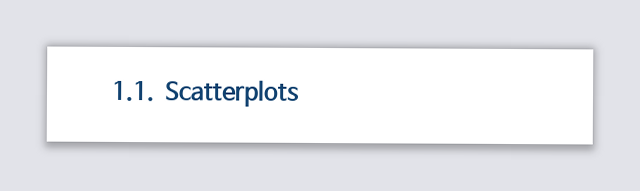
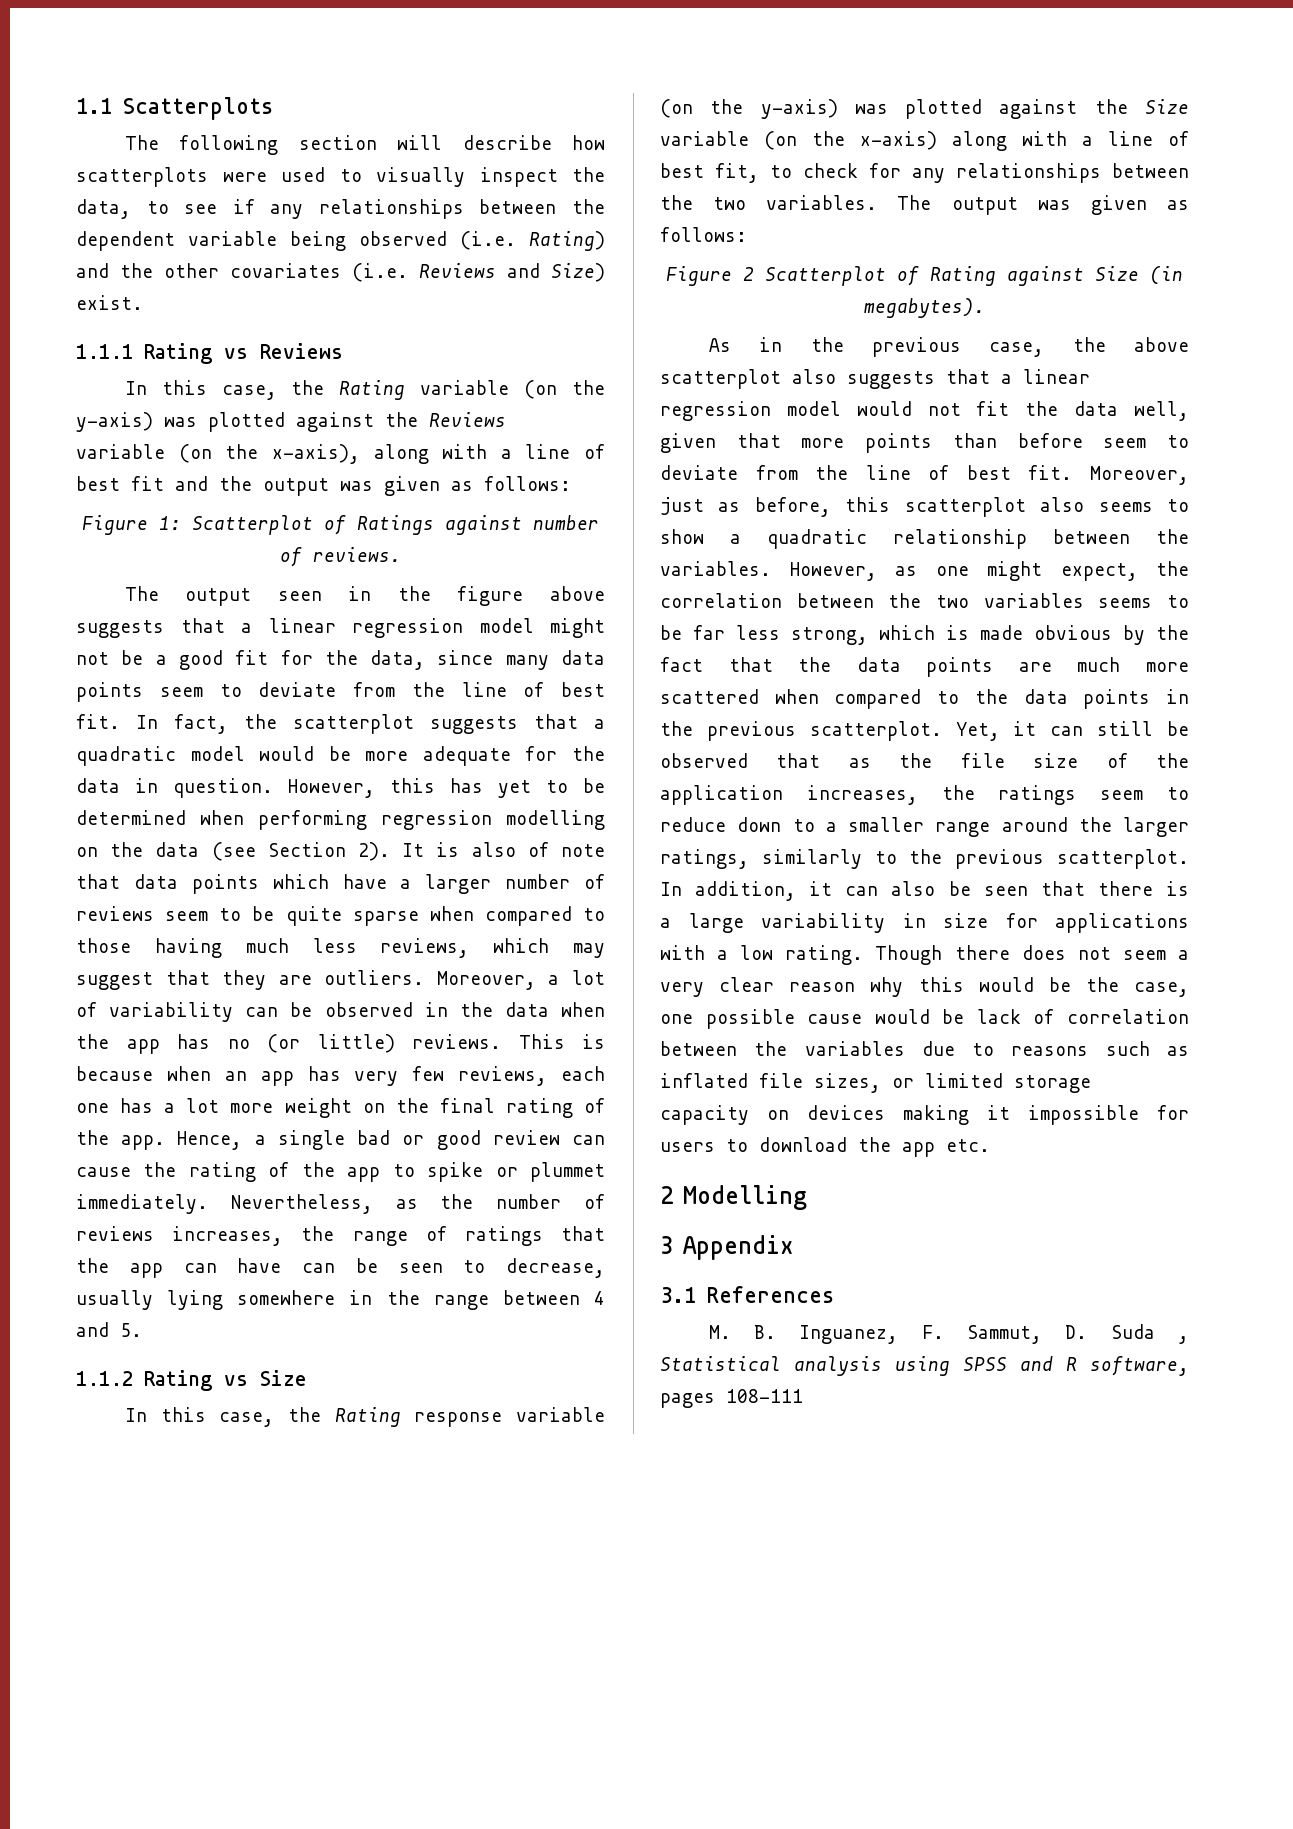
[111,80,155,102] 1.1. -> [76,98,112,114] 1.1
(300, 93) none -> [124,135,605,155] [76,167,605,187] [76,199,605,219] [76,231,605,251] [76,263,605,282] [76,295,143,310] [76,343,343,364] [124,380,605,400] [76,412,506,432] [76,444,605,464] [76,476,571,496] [82,515,599,535] [280,547,401,567] [124,586,605,606] [76,618,605,638] [76,650,605,670] [76,682,605,702] [76,714,605,734] [76,746,605,766] [76,778,605,798] [76,810,605,830] [76,842,605,861] [76,874,605,894] [76,906,605,926] [76,938,605,958] [76,970,605,990] [76,1002,605,1022] [76,1034,605,1054] [76,1066,605,1086] [76,1098,606,1118] [76,1130,605,1150] [76,1162,606,1182] [76,1194,605,1214] [76,1226,606,1246] [76,1258,605,1278] [76,1290,606,1310] [76,1322,142,1337] [76,1370,307,1391] [124,1407,605,1427] [660,99,1189,119] [660,131,1189,151] [660,163,1189,183] [660,195,1189,215] [660,227,747,242] [666,266,1183,286] [864,298,985,318] [708,337,1189,357] [660,369,1090,389] [660,401,1189,421] [660,433,1189,453] [660,465,1189,485] [660,497,1189,517] [660,529,1189,549] [660,561,1189,581] [660,593,1189,608] [660,625,1189,645] [660,657,1189,677] [660,689,1189,709] [660,721,1189,741] [660,753,1189,768] [660,785,1189,805] [660,817,1189,837] [660,849,1189,869] [660,881,1189,901] [660,913,1189,933] [660,945,1189,965] [660,977,1189,997] [660,1009,1189,1029] [660,1041,1189,1056] [660,1073,1091,1093] [660,1105,1189,1125] [660,1137,990,1157] [660,1185,808,1210] [660,1235,794,1260] [660,1286,834,1303] [708,1324,1189,1344] [660,1356,1189,1376] [660,1389,803,1408] // The following section will describe how scatterplots were used to visually inspect the data, to see if any relationships between the dependent variable being observed (i.e. Rating) and the other covariates (i.e. Reviews and Size) exist. // 1.1.1 Rating vs Reviews // In this case, the Rating variable (on the y-axis) was plotted against the Reviews variable (on the x-axis), along with a line of best fit and the output was given as follows: // Figure 1: Scatterplot of Ratings against number of reviews. // The output seen in the figure above suggests that a linear regression model might not be a good fit for the data, since many data points seem to deviate from the line of best fit. In fact, the scatterplot suggests that a quadratic model would be more adequate for the data in question. However, this has yet to be determined when performing regression modelling on the data (see Section 2). It is also of note that data points which have a larger number of reviews seem to be quite sparse when compared to those having much less reviews, which may suggest that they are outliers. Moreover, a lot of variability can be observed in the data when the app has no (or little) reviews. This is because when an app has very few reviews, each one has a lot more weight on the final rating of the app. Hence, a single bad or good review can cause the rating of the app to spike or plummet immediately. Nevertheless, as the number of reviews increases, the range of ratings that the app can have can be seen to decrease, usually lying somewhere in the range between 4 and 5. // 1.1.2 Rating vs Size // In this case, the Rating response variable (on the y-axis) was plotted against the Size variable (on the x-axis) along with a line of best fit, to check for any relationships between the two variables. The output was given as follows: // Figure 2 Scatterplot of Rating against Size (in megabytes). // As in the previous case, the above scatterplot also suggests that a linear regression model would not fit the data well, given that more points than before seem to deviate from the line of best fit. Moreover, just as before, this scatterplot also seems to show a quadratic relationship between the variables. However, as one might expect, the correlation between the two variables seems to be far less strong, which is made obvious by the fact that the data points are much more scattered when compared to the data points in the previous scatterplot. Yet, it can still be observed that as the file size of the application increases, the ratings seem to reduce down to a smaller range around the larger ratings, similarly to the previous scatterplot. In addition, it can also be seen that there is a large variability in size for applications with a low rating. Though there does not seem a very clear reason why this would be the case, one possible cause would be lack of correlation between the variables due to reasons such as inflated file sizes, or limited storage capacity on devices making it impossible for users to download the app etc. // 2 Modelling // 3 Appendix // 3.1 References // M. B. Inguanez, F. Sammut, D. Suda , Statistical analysis using SPSS and R software, pages 108-111

